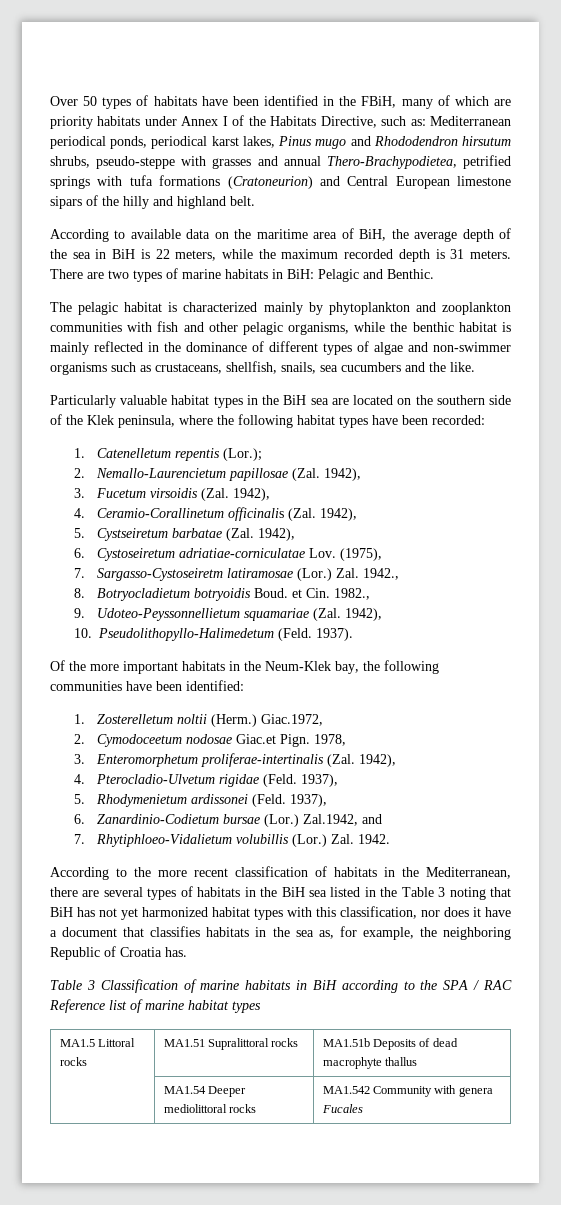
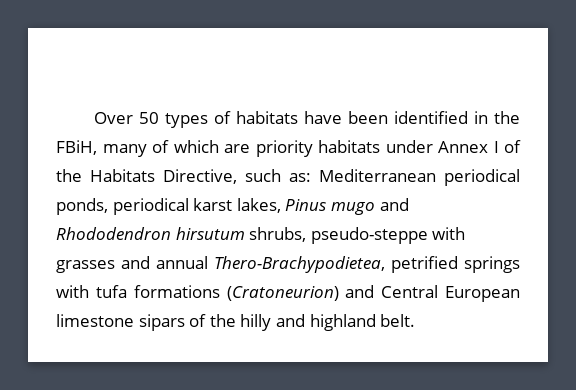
[50,228,511,242] [50,249,512,262] [50,268,434,282] [50,302,511,315] [50,321,512,335] [50,341,511,355] [50,361,475,375] [50,395,511,408] [50,414,485,428] [73,448,263,461] [73,468,362,481] [73,488,271,501] [73,507,358,521] [73,528,296,541] [73,548,383,561] [73,568,400,581] [73,588,371,601] [73,608,383,621] [73,628,353,641] [50,660,439,674] [50,680,244,691] [73,714,324,727] [73,734,347,747] [73,753,397,767] [73,774,339,787] [73,794,328,807] [73,814,383,827] [73,834,391,847] [50,866,511,880] [50,886,511,900] [50,906,511,920] [50,926,511,940] [50,946,187,960] [50,979,513,993] [49,999,261,1013] [59,1038,135,1047] [59,1057,87,1066] [163,1038,299,1050] [322,1038,458,1050] [322,1057,417,1069] [163,1086,246,1097] [163,1104,256,1113] [322,1085,493,1097] [321,1104,363,1113] // According to available data on the maritime area of BiH, the average depth of the sea in BiH is 22 meters, while the maximum recorded depth is 31 meters. There are two types of marine habitats in BiH: Pelagic and Benthic. // The pelagic habitat is characterized mainly by phytoplankton and zooplankton communities with fish and other pelagic organisms, while the benthic habitat is mainly reflected in the dominance of different types of algae and non-swimmer organisms such as crustaceans, shellfish, snails, sea cucumbers and the like. // Particularly valuable habitat types in the BiH sea are located on the southern side of the Klek peninsula, where the following habitat types have been recorded: // 1. Catenelletum repentis (Lor.); // 2. Nemallo-Laurencietum papillosae (Zal. 1942), // 3. Fucetum virsoidis (Zal. 1942), // 4. Ceramio-Corallinetum officinalis (Zal. 1942), // 5. Cystseiretum barbatae (Zal. 1942), // 6. Cystoseiretum adriatiae-corniculatae Lov. (1975), // 7. Sargasso-Cystoseiretm latiramosae (Lor.) Zal. 1942., // 8. Botryocladietum botryoidis Boud. et Cin. 1982., // 9. Udoteo-Peyssonnellietum squamariae (Zal. 1942), // 10. Pseudolithopyllo-Halimedetum (Feld. 1937). // Of the more important habitats in the Neum-Klek bay, the following communities have been identified: // 1. Zosterelletum noltii (Herm.) Giac.1972, // 2. Cymodoceetum nodosae Giac.et Pign. 1978, // 3. Enteromorphetum proliferae-intertinalis (Zal. 1942), // 4. Pterocladio-Ulvetum rigidae (Feld. 1937), // 5. Rhodymenietum ardissonei (Feld. 1937), // 6. Zanardinio-Codietum bursae (Lor.) Zal.1942, and // 7. Rhytiphloeo-Vidalietum volubillis (Lor.) Zal. 1942. // According to the more recent classification of habitats in the Mediterranean, there are several types of habitats in the BiH sea listed in the Table 3 noting that BiH has not yet harmonized habitat types with this classification, nor does it have a document that classifies habitats in the sea as, for example, the neighboring Republic of Croatia has. // Table 3 Classification of marine habitats in BiH according to the SPA / RAC Reference list of marine habitat types // MA1.5 Littoral rocks | MA1.51 Supralittoral rocks | MA1.51b Deposits of dead macrophyte thallus // | MA1.54 Deeper mediolittoral rocks | MA1.542 Community with genera Fucales -> (416, 320) none

